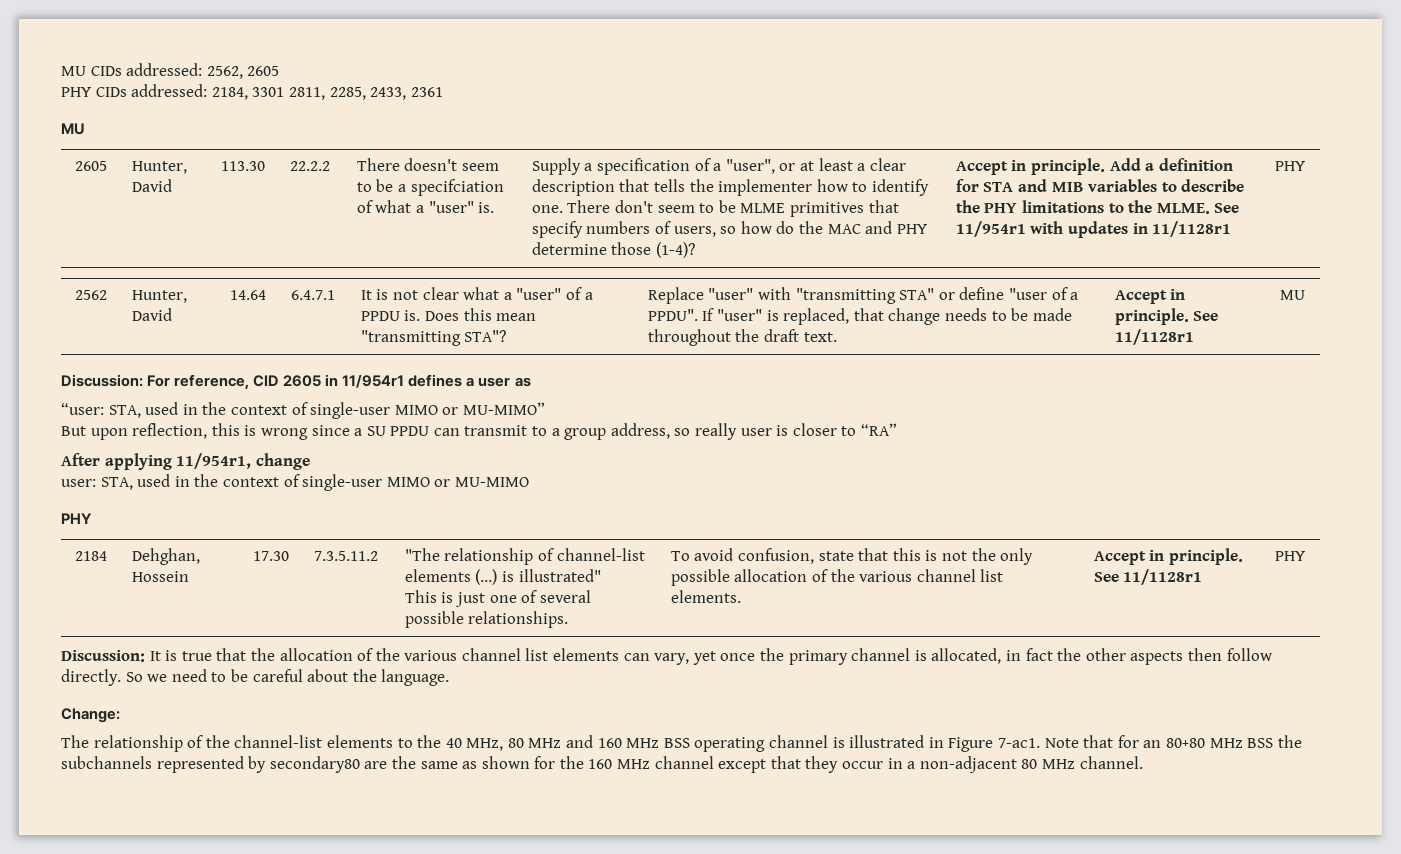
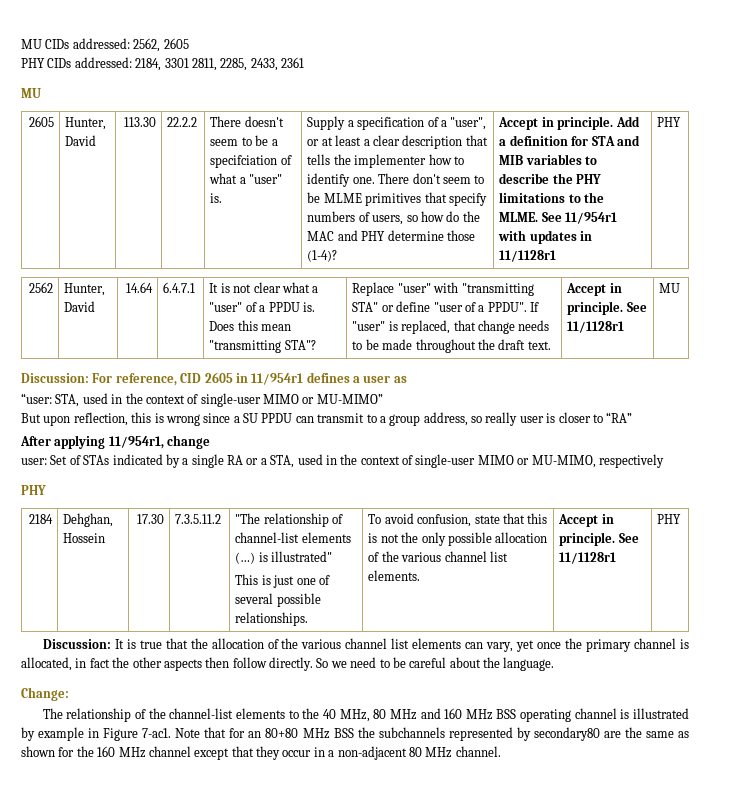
[100,474,529,491] STA, used in the context of single-user MIMO or MU-MIMO -> [50,454,664,468] Set of STAs indicated by a single RA or a STA, used in the context of single-user MIMO or MU-MIMO, respectively
(925, 741) none -> [21,727,85,741] by example

